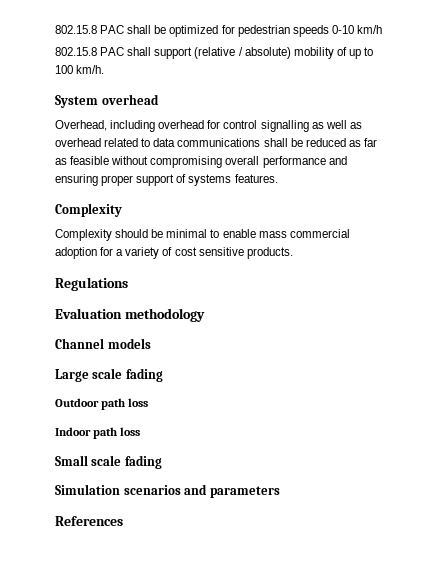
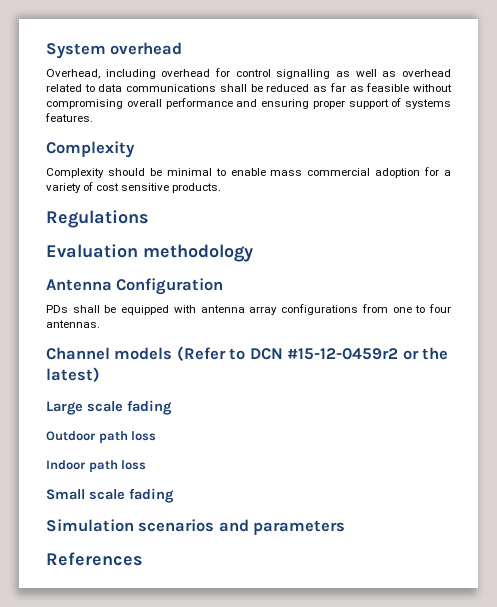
[55,25,382,37] [55,47,374,59] [55,65,105,74] 802.15.8 PAC shall be optimized for pedestrian speeds 0-10 km/h // 802.15.8 PAC shall support (relative / absolute) mobility of up to 100 km/h. // -> (46, 51) none
[55,338,151,349] Channel models -> [46,278,224,295] [46,304,451,315] [46,320,100,328] [46,346,449,361] [46,367,100,382] Antenna Configuration // PDs shall be equipped with antenna array configurations from one to four antennas. // Channel models (Refer to DCN #15-12-0459r2 or the latest)

